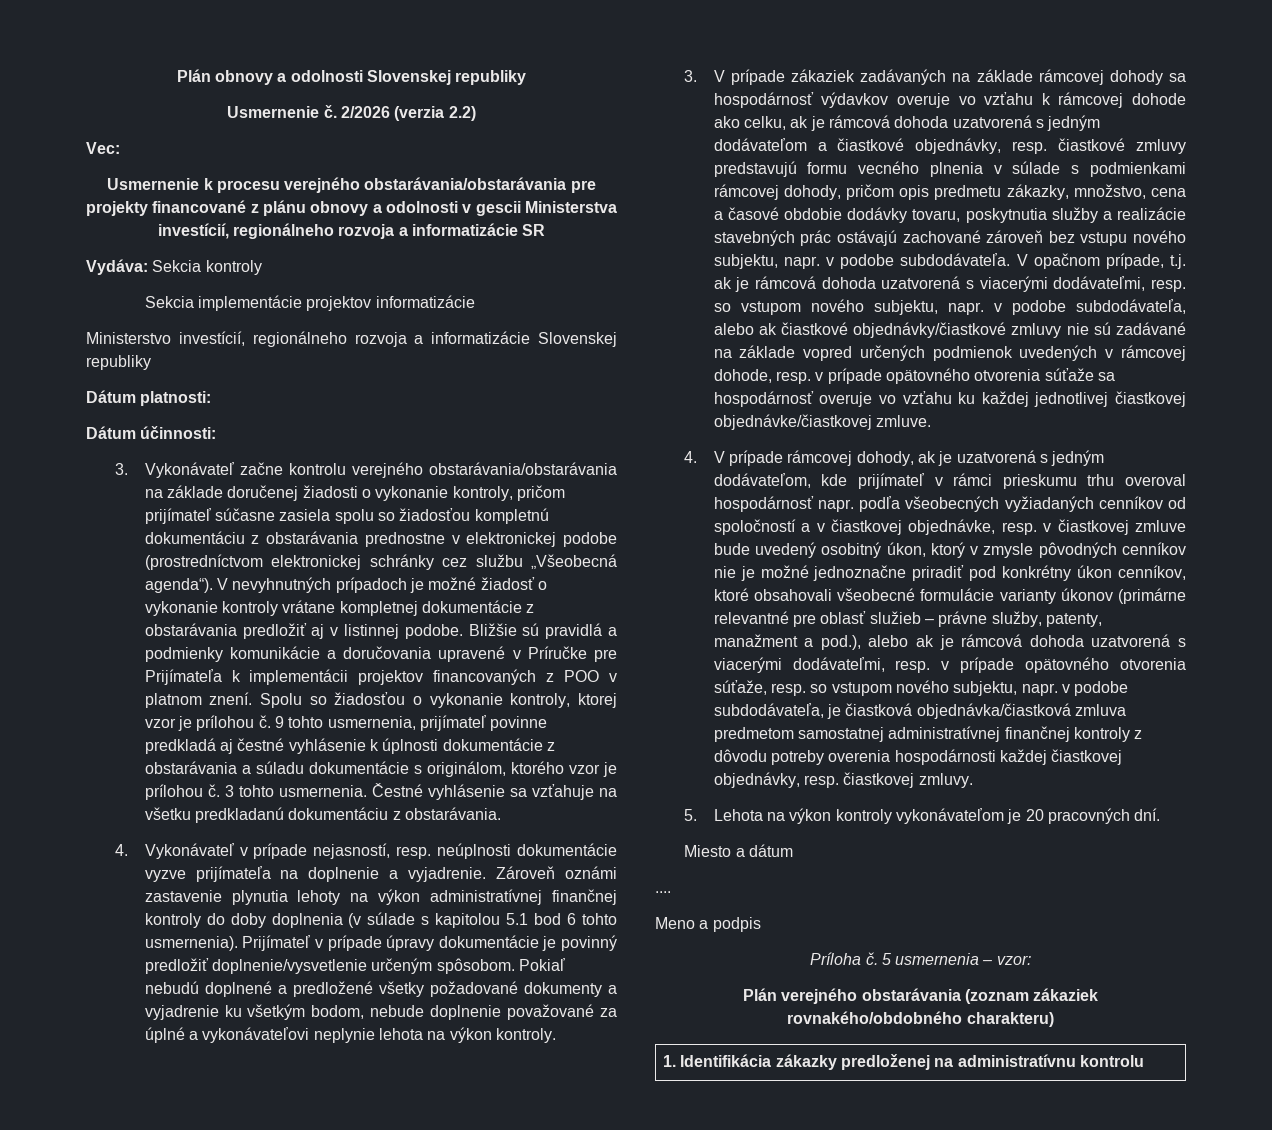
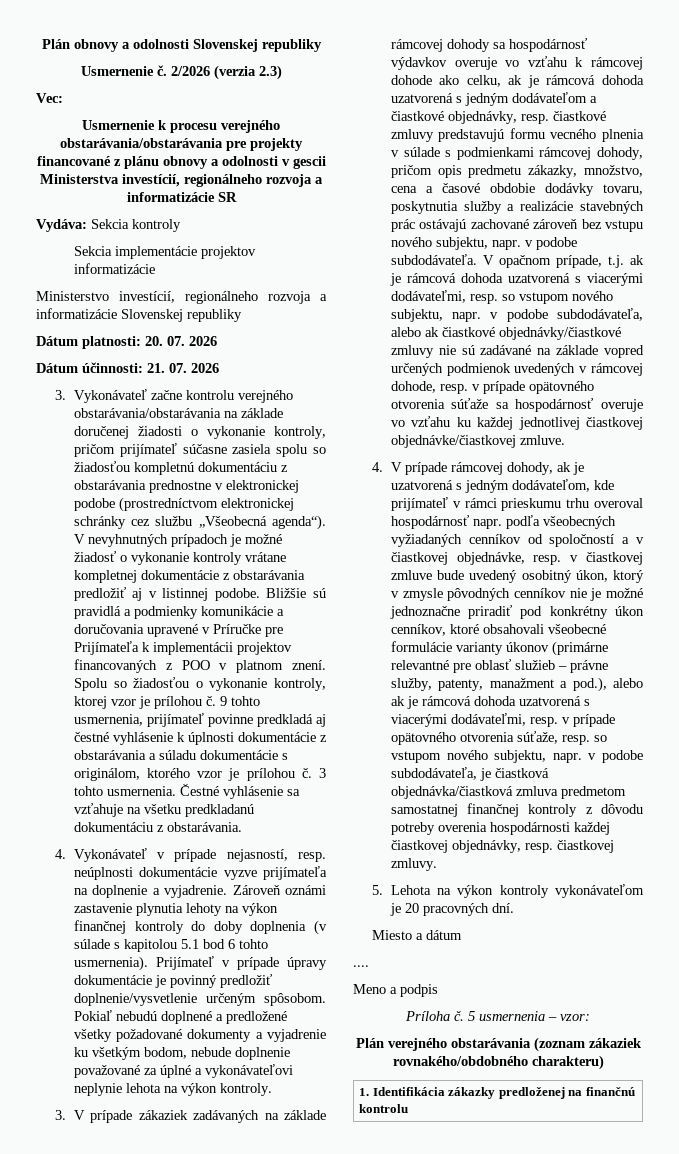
[448,106,476,121] 2.2) -> [258,65,282,80] 2.3)
(212, 398) none -> [145,336,217,346] 20. 07. 2026
(217, 432) none -> [147,363,219,373] 21. 07. 2026
[430,889,543,905] administratívnej -> (278, 909) none
[888,726,1001,742] administratívnej -> (458, 810) none
[957,1054,1076,1067] administratívnu -> [585,1087,635,1096] finančnú

